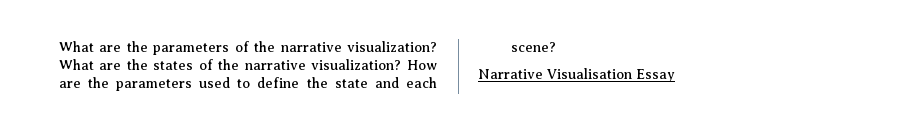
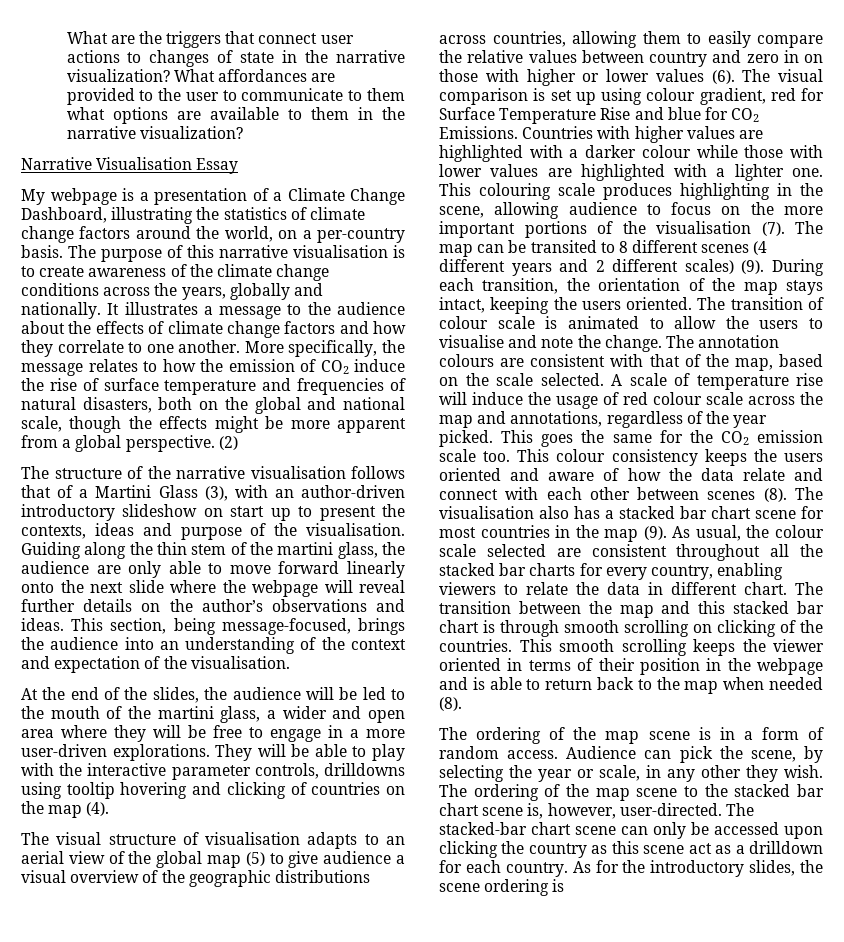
[58,41,437,55] [58,59,438,70] [58,77,438,91] [510,42,556,52] [478,68,675,82] What are the parameters of the narrative visualization? What are the states of the narrative visualization? How are the parameters used to define the state and each scene? // Narrative Visualisation Essay -> [66,31,354,48] [66,50,405,67] [66,69,336,82] [66,88,405,105] [66,107,406,124] [66,126,243,139] [21,157,239,174] [21,188,405,205] [21,207,365,224] [21,226,405,243] [21,245,405,262] [21,264,330,281] [21,283,323,300] [21,302,405,319] [21,321,406,338] [21,340,405,357] [21,359,405,376] [21,378,406,395] [21,397,406,414] [21,416,406,433] [21,435,238,452] [21,466,405,479] [21,485,405,501] [21,504,405,521] [21,523,405,540] [21,542,405,559] [21,561,405,578] [21,580,405,597] [21,599,405,612] [21,618,405,635] [21,637,406,654] [21,656,290,673] [21,687,406,703] [21,706,405,723] [21,725,405,742] [21,744,405,761] [21,763,405,780] [21,782,406,799] [21,801,110,818] [21,832,405,849] [21,851,406,868] [21,870,370,887] [439,31,823,48] [439,50,823,67] [439,69,823,86] [439,88,824,105] [439,107,760,124] [439,126,763,143] [439,145,823,162] [439,164,823,181] [439,183,823,200] [439,202,823,219] [439,221,823,238] [439,240,768,257] [439,259,824,276] [439,278,823,295] [439,297,824,314] [439,316,823,329] [439,335,780,352] [439,354,823,371] [439,373,823,390] [439,392,823,409] [439,411,768,428] [439,430,823,447] [439,449,823,466] [439,468,823,481] [439,487,823,502] [439,506,824,519] [439,525,824,542] [439,544,823,561] [439,563,784,580] [439,582,823,595] [439,601,824,618] [439,620,823,637] [439,639,824,656] [439,658,823,675] [439,677,823,694] [439,697,462,711] [439,727,824,744] [439,746,823,763] [439,765,823,782] [439,784,824,801] [439,803,754,819] [439,822,823,839] [439,841,823,858] [439,860,823,877] [439,879,565,896] What are the triggers that connect user actions to changes of state in the narrative visualization? What affordances are provided to the user to communicate to them what options are available to them in the narrative visualization? // Narrative Visualisation Essay // My webpage is a presentation of a Climate Change Dashboard, illustrating the statistics of climate change factors around the world, on a per-country basis. The purpose of this narrative visualisation is to create awareness of the climate change conditions across the years, globally and nationally. It illustrates a message to the audience about the effects of climate change factors and how they correlate to one another. More specifically, the message relates to how the emission of CO2 induce the rise of surface temperature and frequencies of natural disasters, both on the global and national scale, though the effects might be more apparent from a global perspective. (2) // The structure of the narrative visualisation follows that of a Martini Glass (3), with an author-driven introductory slideshow on start up to present the contexts, ideas and purpose of the visualisation. Guiding along the thin stem of the martini glass, the audience are only able to move forward linearly onto the next slide where the webpage will reveal further details on the author’s observations and ideas. This section, being message-focused, brings the audience into an understanding of the context and expectation of the visualisation. // At the end of the slides, the audience will be led to the mouth of the martini glass, a wider and open area where they will be free to engage in a more user-driven explorations. They will be able to play with the interactive parameter controls, drilldowns using tooltip hovering and clicking of countries on the map (4). // The visual structure of visualisation adapts to an aerial view of the global map (5) to give audience a visual overview of the geographic distributions across countries, allowing them to easily compare the relative values between country and zero in on those with higher or lower values (6). The visual comparison is set up using colour gradient, red for Surface Temperature Rise and blue for CO2 Emissions. Countries with higher values are highlighted with a darker colour while those with lower values are highlighted with a lighter one. This colouring scale produces highlighting in the scene, allowing audience to focus on the more important portions of the visualisation (7). The map can be transited to 8 different scenes (4 different years and 2 different scales) (9). During each transition, the orientation of the map stays intact, keeping the users oriented. The transition of colour scale is animated to allow the users to visualise and note the change. The annotation colours are consistent with that of the map, based on the scale selected. A scale of temperature rise will induce the usage of red colour scale across the map and annotations, regardless of the year picked. This goes the same for the CO2 emission scale too. This colour consistency keeps the users oriented and aware of how the data relate and connect with each other between scenes (8). The visualisation also has a stacked bar chart scene for most countries in the map (9). As usual, the colour scale selected are consistent throughout all the stacked bar charts for every country, enabling viewers to relate the data in different chart. The transition between the map and this stacked bar chart is through smooth scrolling on clicking of the countries. This smooth scrolling keeps the viewer oriented in terms of their position in the webpage and is able to return back to the map when needed (8). // The ordering of the map scene is in a form of random access. Audience can pick the scene, by selecting the year or scale, in any other they wish. The ordering of the map scene to the stacked bar chart scene is, however, user-directed. The stacked-bar chart scene can only be accessed upon clicking the country as this scene act as a drilldown for each country. As for the introductory slides, the scene ordering is

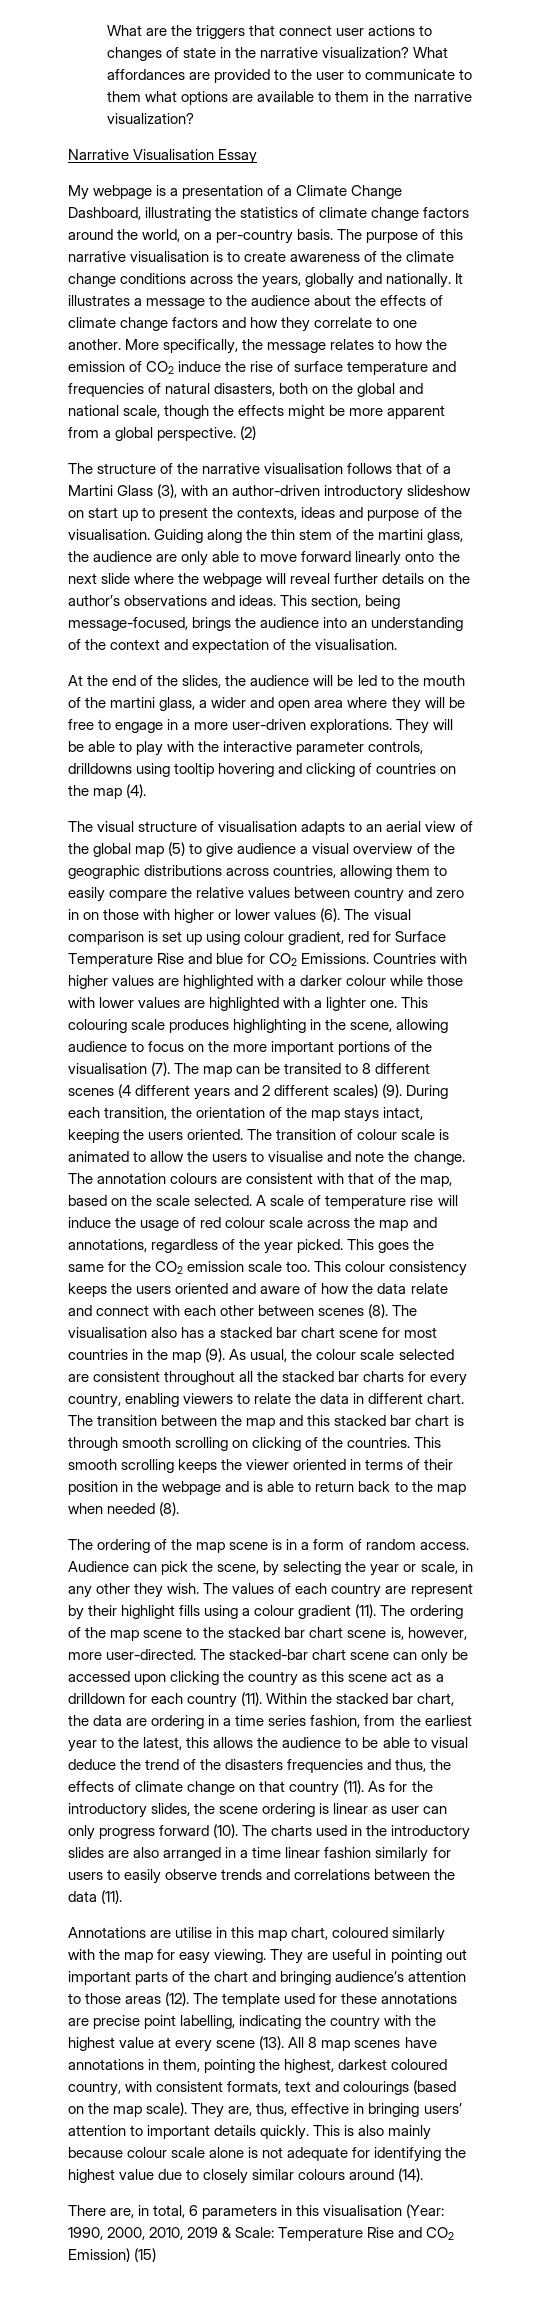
(467, 790) none -> [232,1583,473,1598] [68,1604,406,1620] values of each country are represent by their highlight fills using a colour gradient (11). The
(616, 811) none -> [68,1652,102,1660] more
[505,862,568,877] country. -> [187,1692,455,1708] [68,1715,472,1729] [68,1737,468,1752] [68,1759,452,1773] [68,1780,365,1796] country (11). Within the stacked bar chart, the data are ordering in a time series fashion, from the earliest year to the latest, this allows the audience to be able to visual deduce the trend of the disasters frequencies and thus, the effects of climate change on that country (11).
(565, 885) none -> [333,1803,448,1814] [68,1824,471,1840] [68,1847,451,1862] [68,1869,456,1884] [68,1890,123,1904] [68,1927,446,1942] [68,1949,467,1964] [68,1971,467,1985] [68,1992,458,2007] [68,2015,437,2030] [68,2036,437,2052] [68,2059,448,2073] [68,2080,457,2096] [68,2102,462,2118] [68,2125,432,2140] [68,2147,467,2162] [68,2168,424,2184] [68,2204,445,2219] [68,2227,455,2241] [68,2248,157,2262] linear as user can only progress forward (10). The charts used in the introductory slides are also arranged in a time linear fashion similarly for users to easily observe trends and correlations between the data (11). // Annotations are utilise in this map chart, coloured similarly with the map for easy viewing. They are useful in pointing out important parts of the chart and bringing audience’s attention to those areas (12). The template used for these annotations are precise point labelling, indicating the country with the highest value at every scene (13). All 8 map scenes have annotations in them, pointing the highest, darkest coloured country, with consistent formats, text and colourings (based on the map scale). They are, thus, effective in bringing users’ attention to important details quickly. This is also mainly because colour scale alone is not adequate for identifying the highest value due to closely similar colours around (14). // There are, in total, 6 parameters in this visualisation (Year: 1990, 2000, 2010, 2019 & Scale: Temperature Rise and CO2 Emission) (15)

